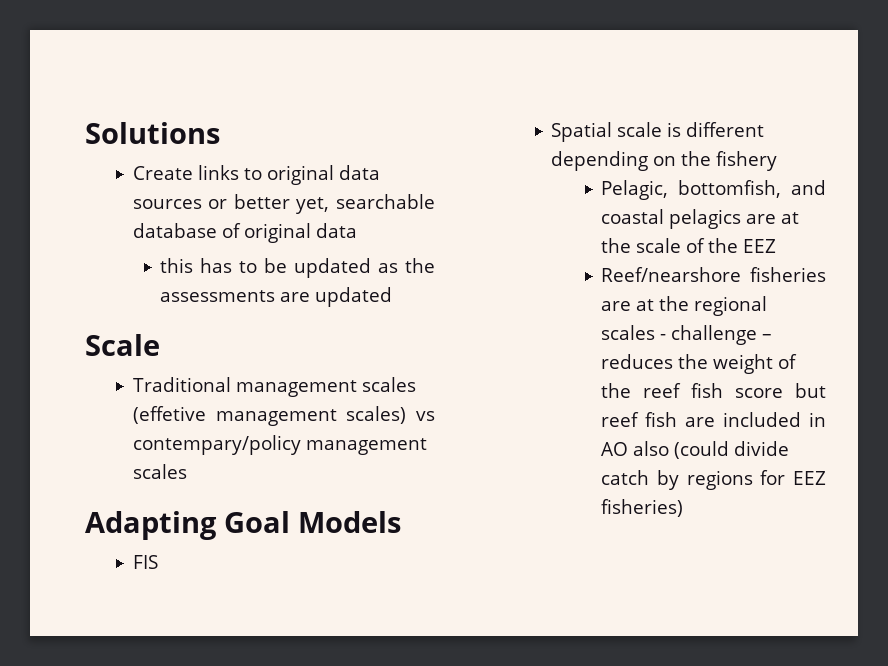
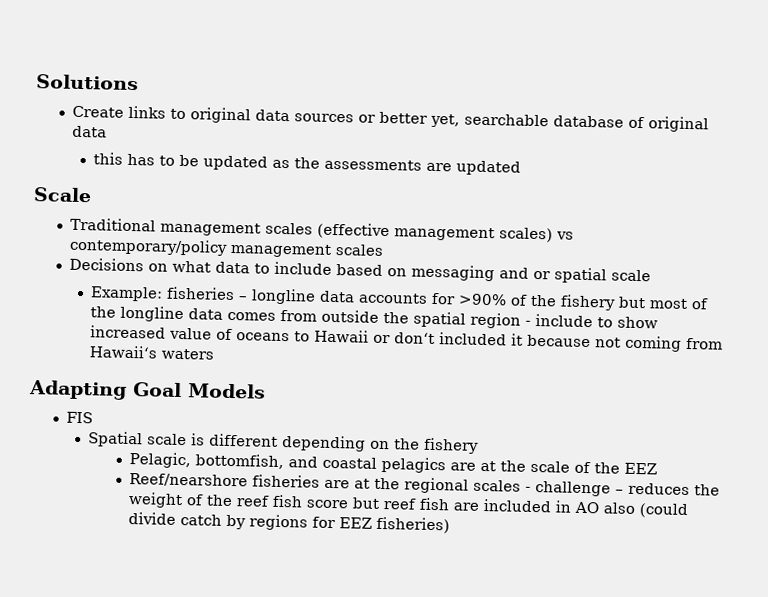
[132,406,206,424] (effetive -> [317,222,391,240] (effective
[132,435,427,455] [132,464,187,479] contempary/policy management scales -> [69,237,385,258] [69,257,652,284] [89,286,709,311] [89,305,658,329] [89,325,723,352] [88,345,214,360] contemporary/policy management scales // Decisions on what data to include based on messaging and or spatial scale // Example: fisheries – longline data accounts for >90% of the fishery but most of the longline data comes from outside the spatial region - include to show increased value of oceans to Hawaii or donʻt included it because not coming from Hawaiiʻs waters

